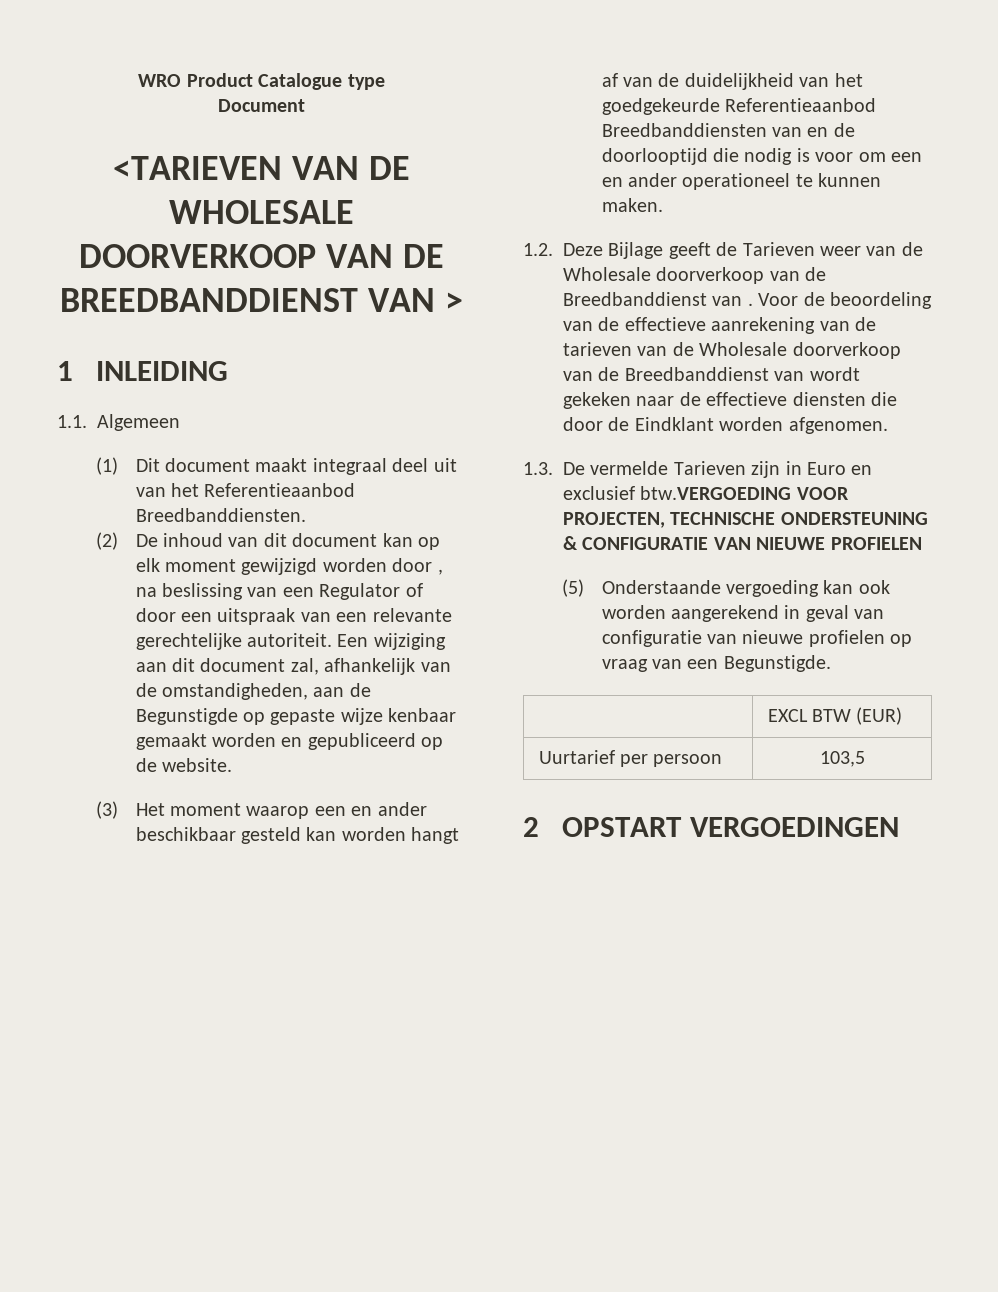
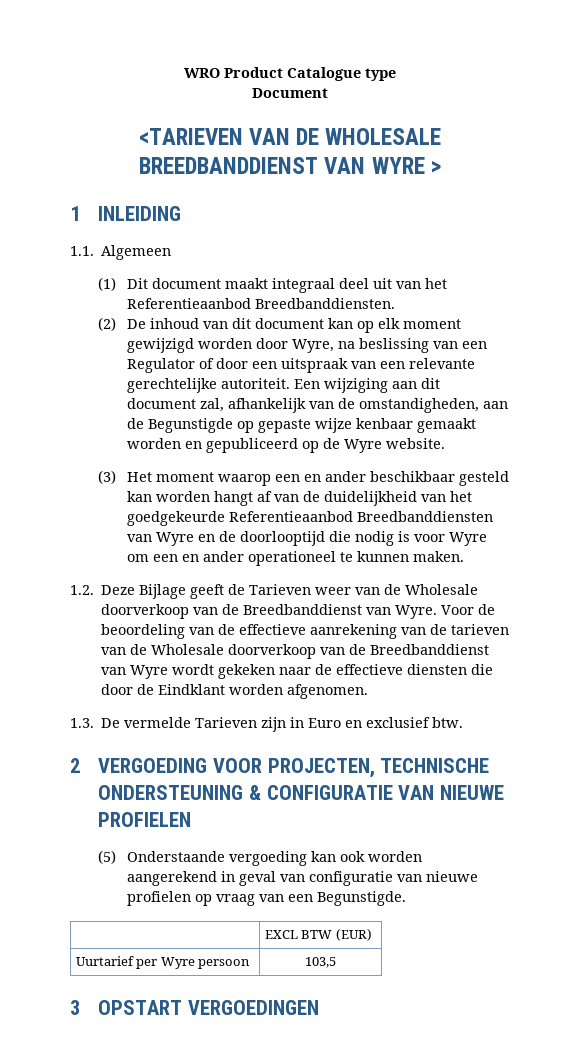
[79,244,444,268] DOORVERKOOP VAN DE -> (442, 136) none
(435, 300) none -> [371,157,425,174] WYRE
[437,569,443,575] , -> [291,339,334,353] Wyre,
(157, 765) none -> [343,439,382,453] Wyre
(802, 132) none -> [155,532,194,546] Wyre
(854, 157) none -> [448,532,487,546] Wyre
[747,303,753,306] . -> [395,605,438,619] Wyre.
(805, 376) none -> [130,665,169,679] Wyre
[640,486,792,500] btw.VERGOEDING -> [432,717,464,728] [70,758,208,773] btw. // 2 VERGOEDING
(648, 760) none -> [160,957,195,969] Wyre
[523,817,539,837] 2 -> [70,1000,80,1015] 3

